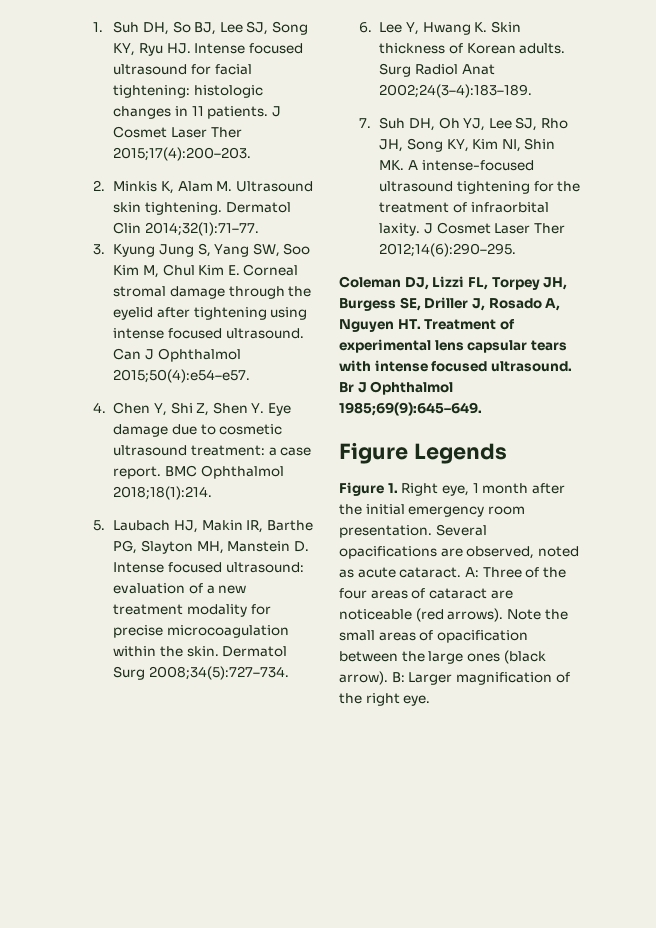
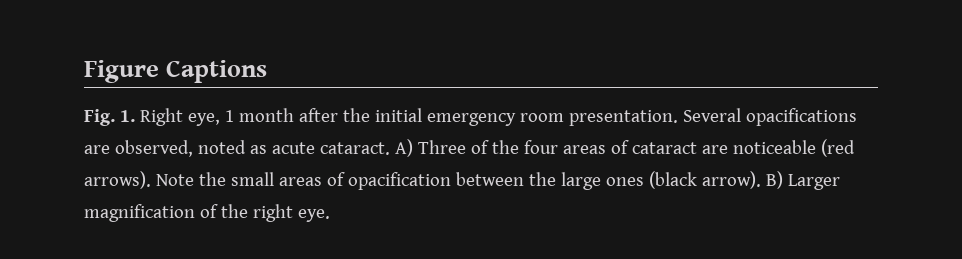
[93,21,309,35] [113,43,303,56] [113,64,252,75] [113,85,263,98] [113,106,281,119] [113,126,242,138] [113,147,252,161] [93,180,313,194] [113,202,291,215] [113,222,259,236] [93,243,311,257] [113,264,299,278] [113,286,312,299] [113,307,308,320] [113,328,304,339] [113,348,241,362] [113,369,251,383] [93,402,292,416] [113,424,283,437] [113,445,312,456] [113,465,284,479] [113,486,213,500] [93,520,313,533] [113,540,309,554] [113,562,304,573] [113,583,247,594] [113,604,271,617] [113,625,289,638] [113,646,288,657] [113,666,289,680] [359,21,521,35] [379,43,566,54] [379,63,495,77] [379,84,533,98] [359,117,569,131] [379,138,556,152] [379,160,534,171] [379,181,581,194] [379,202,549,213] [379,222,565,236] [379,243,517,257] [339,276,568,290] [339,297,561,311] [339,319,515,332] [339,339,567,353] [339,360,572,372] [339,381,454,395] [339,402,482,416] [339,442,507,464] [339,482,384,496] 1. Suh DH, So BJ, Lee SJ, Song KY, Ryu HJ. Intense focused ultrasound for facial tightening: histologic changes in 11 patients. J Cosmet Laser Ther 2015;17(4):200–203. // 2. Minkis K, Alam M. Ultrasound skin tightening. Dermatol Clin 2014;32(1):71–77. // 3. Kyung Jung S, Yang SW, Soo Kim M, Chul Kim E. Corneal stromal damage through the eyelid after tightening using intense focused ultrasound. Can J Ophthalmol 2015;50(4):e54–e57. // 4. Chen Y, Shi Z, Shen Y. Eye damage due to cosmetic ultrasound treatment: a case report. BMC Ophthalmol 2018;18(1):214. // 5. Laubach HJ, Makin IR, Barthe PG, Slayton MH, Manstein D. Intense focused ultrasound: evaluation of a new treatment modality for precise microcoagulation within the skin. Dermatol Surg 2008;34(5):727–734. // 6. Lee Y, Hwang K. Skin thickness of Korean adults. Surg Radiol Anat 2002;24(3–4):183–189. // 7. Suh DH, Oh YJ, Lee SJ, Rho JH, Song KY, Kim NI, Shin MK. A intense-focused ultrasound tightening for the treatment of infraorbital laxity. J Cosmet Laser Ther 2012;14(6):290–295. // Coleman DJ, Lizzi FL, Torpey JH, Burgess SE, Driller J, Rosado A, Nguyen HT. Treatment of experimental lens capsular tears with intense focused ultrasound. Br J Ophthalmol 1985;69(9):645–649. // Figure Legends // Figure -> [84,60,268,83] [84,109,115,126] Figure Captions // Fig.
[464,567,479,577] A: -> [394,139,413,157] A)
[391,672,405,683] B: -> [765,171,783,189] B)

